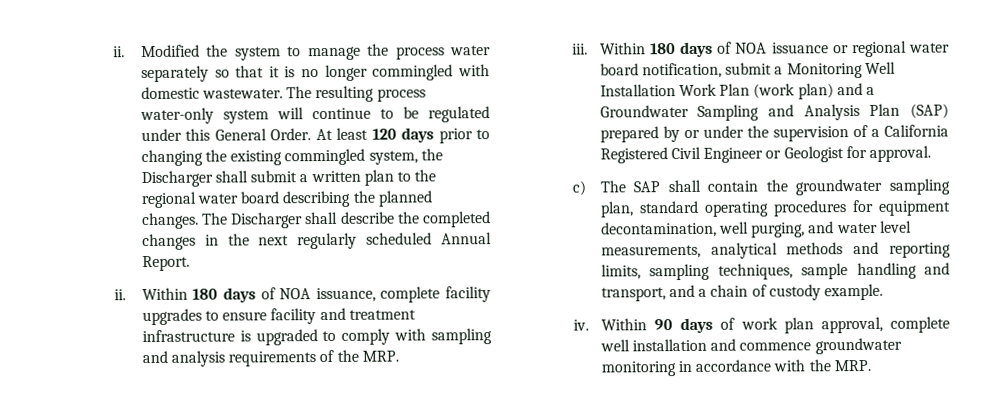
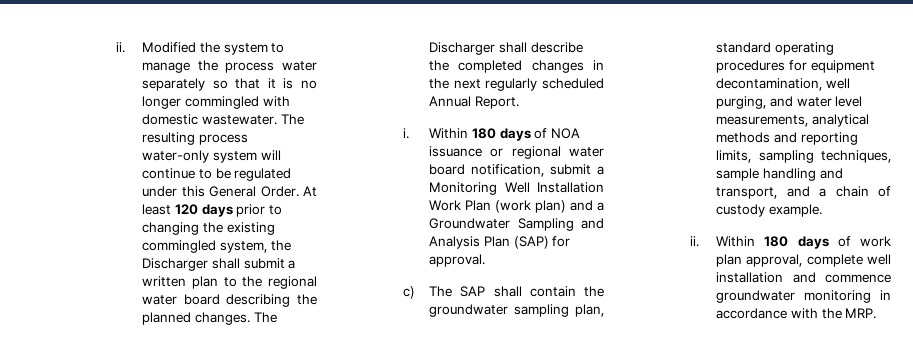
[114,286,492,303] [141,307,416,326] [141,328,493,346] [141,349,399,367] [572,41,768,58] ii. Within 180 days of NOA issuance, complete facility upgrades to ensure facility and treatment infrastructure is upgraded to comply with sampling and analysis requirements of the MRP. // iii. Within 180 days of NOA -> [403,128,580,141] i. Within 180 days of NOA
[599,124,949,143] [599,146,844,164] prepared by or under the supervision of a California Registered Civil Engineer or Geologist -> (549, 242) none
[573,318,674,331] iv. Within 90 -> [690,236,789,247] ii. Within 180

